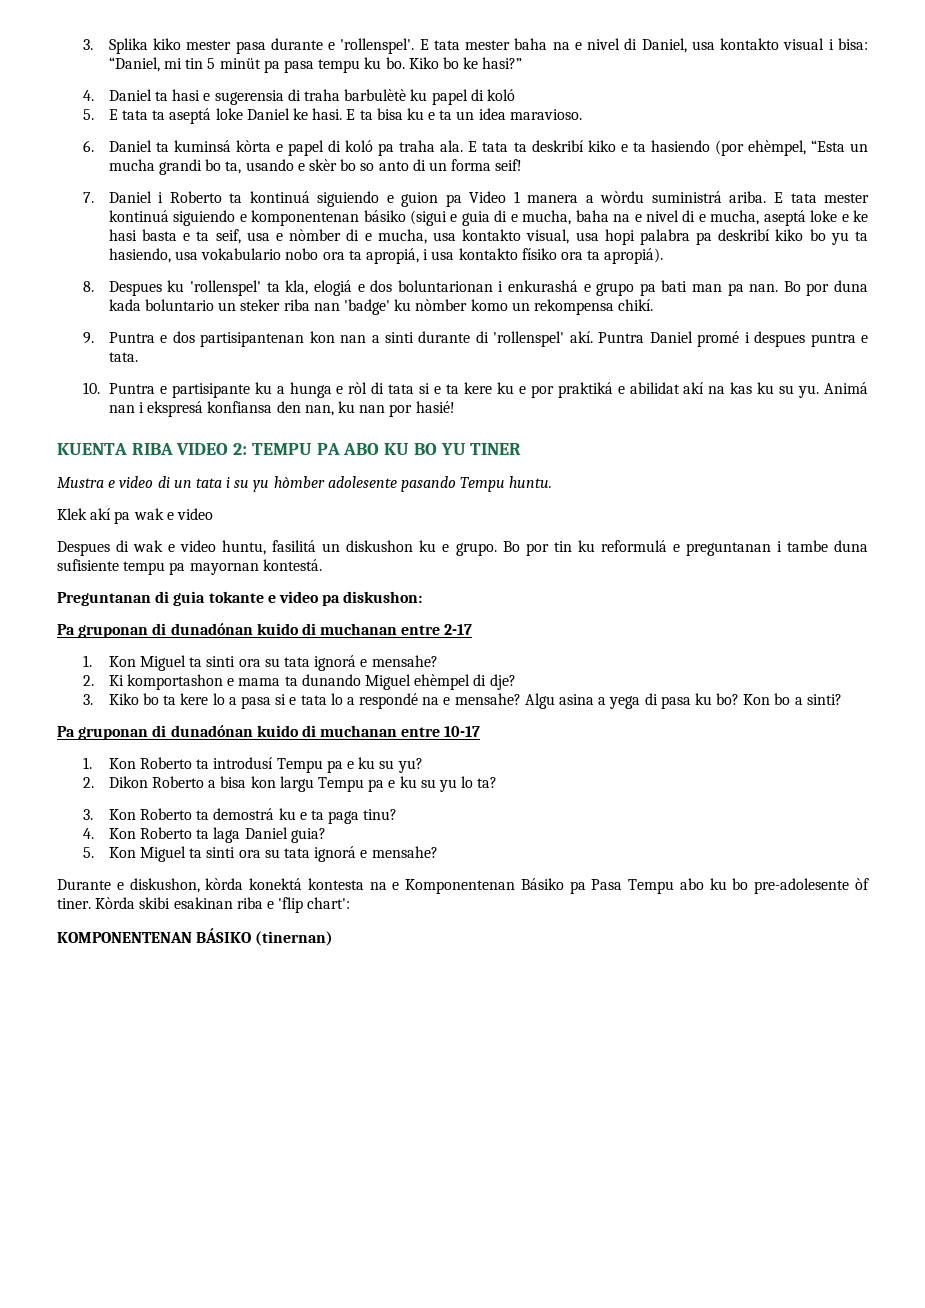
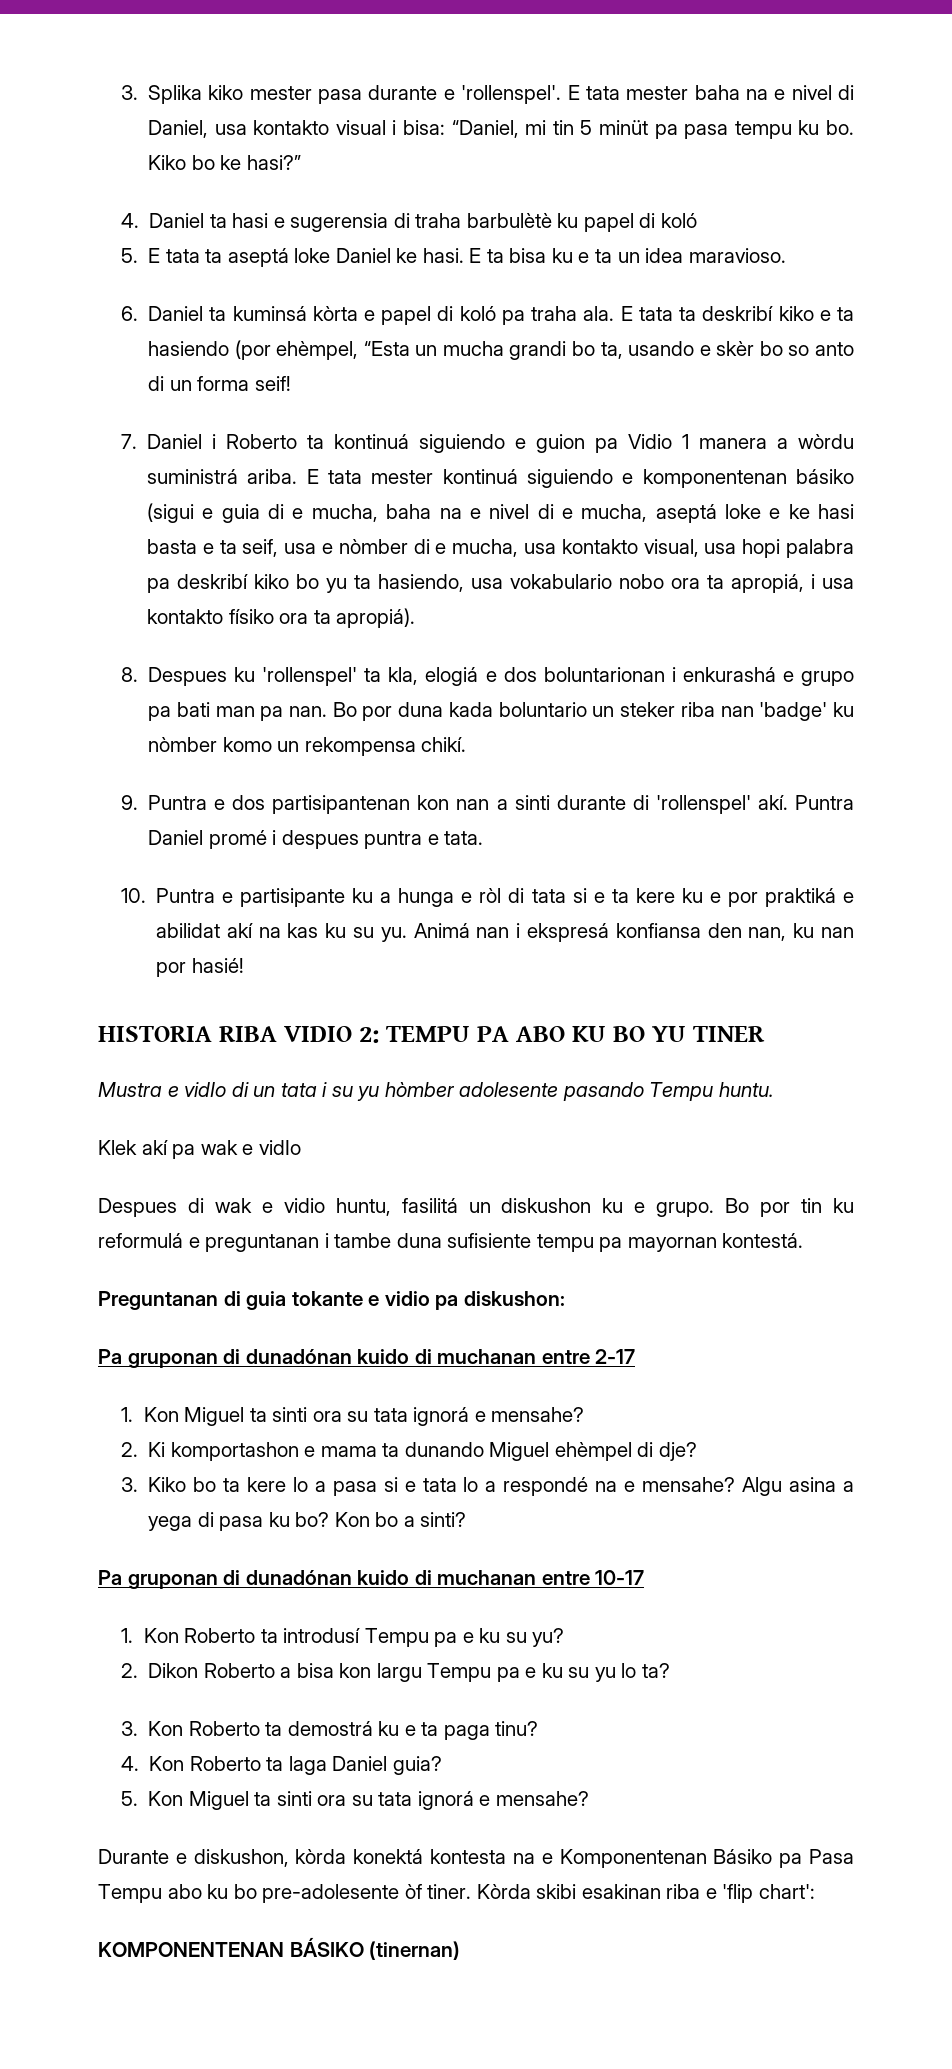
[469,191,507,203] Video -> [628,434,673,449] Vidio
[57,443,229,455] KUENTA RIBA VIDEO -> [98,1026,353,1042] HISTORIA RIBA VIDIO
[119,476,154,488] video -> [184,1082,227,1097] vidIo
[176,508,213,520] video -> [258,1140,301,1155] vidIo
[180,540,217,552] video -> [283,1198,325,1213] vidio
[278,591,319,603] video -> [384,1291,430,1306] vidio

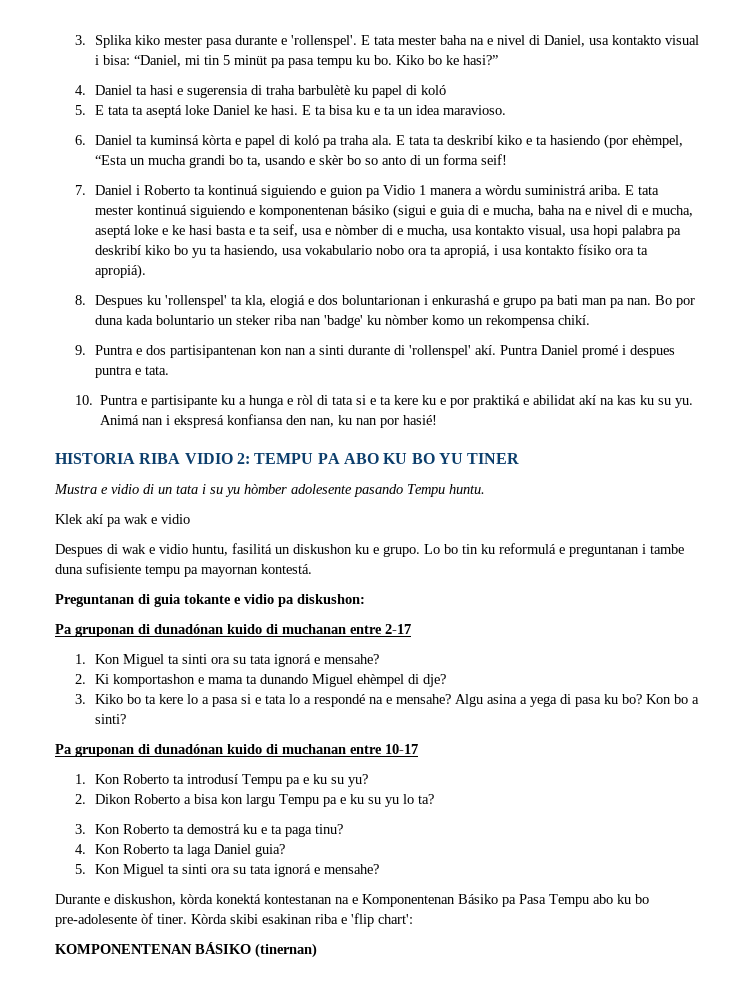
[184,1082,227,1097] vidIo -> [111,484,139,494] vidio
[258,1140,301,1155] vidIo -> [161,514,190,524] vidio
[725,1198,791,1217] Bo por -> [424,544,458,554] Lo bo
[430,1849,507,1864] kontesta -> [264,894,332,904] kontestanan

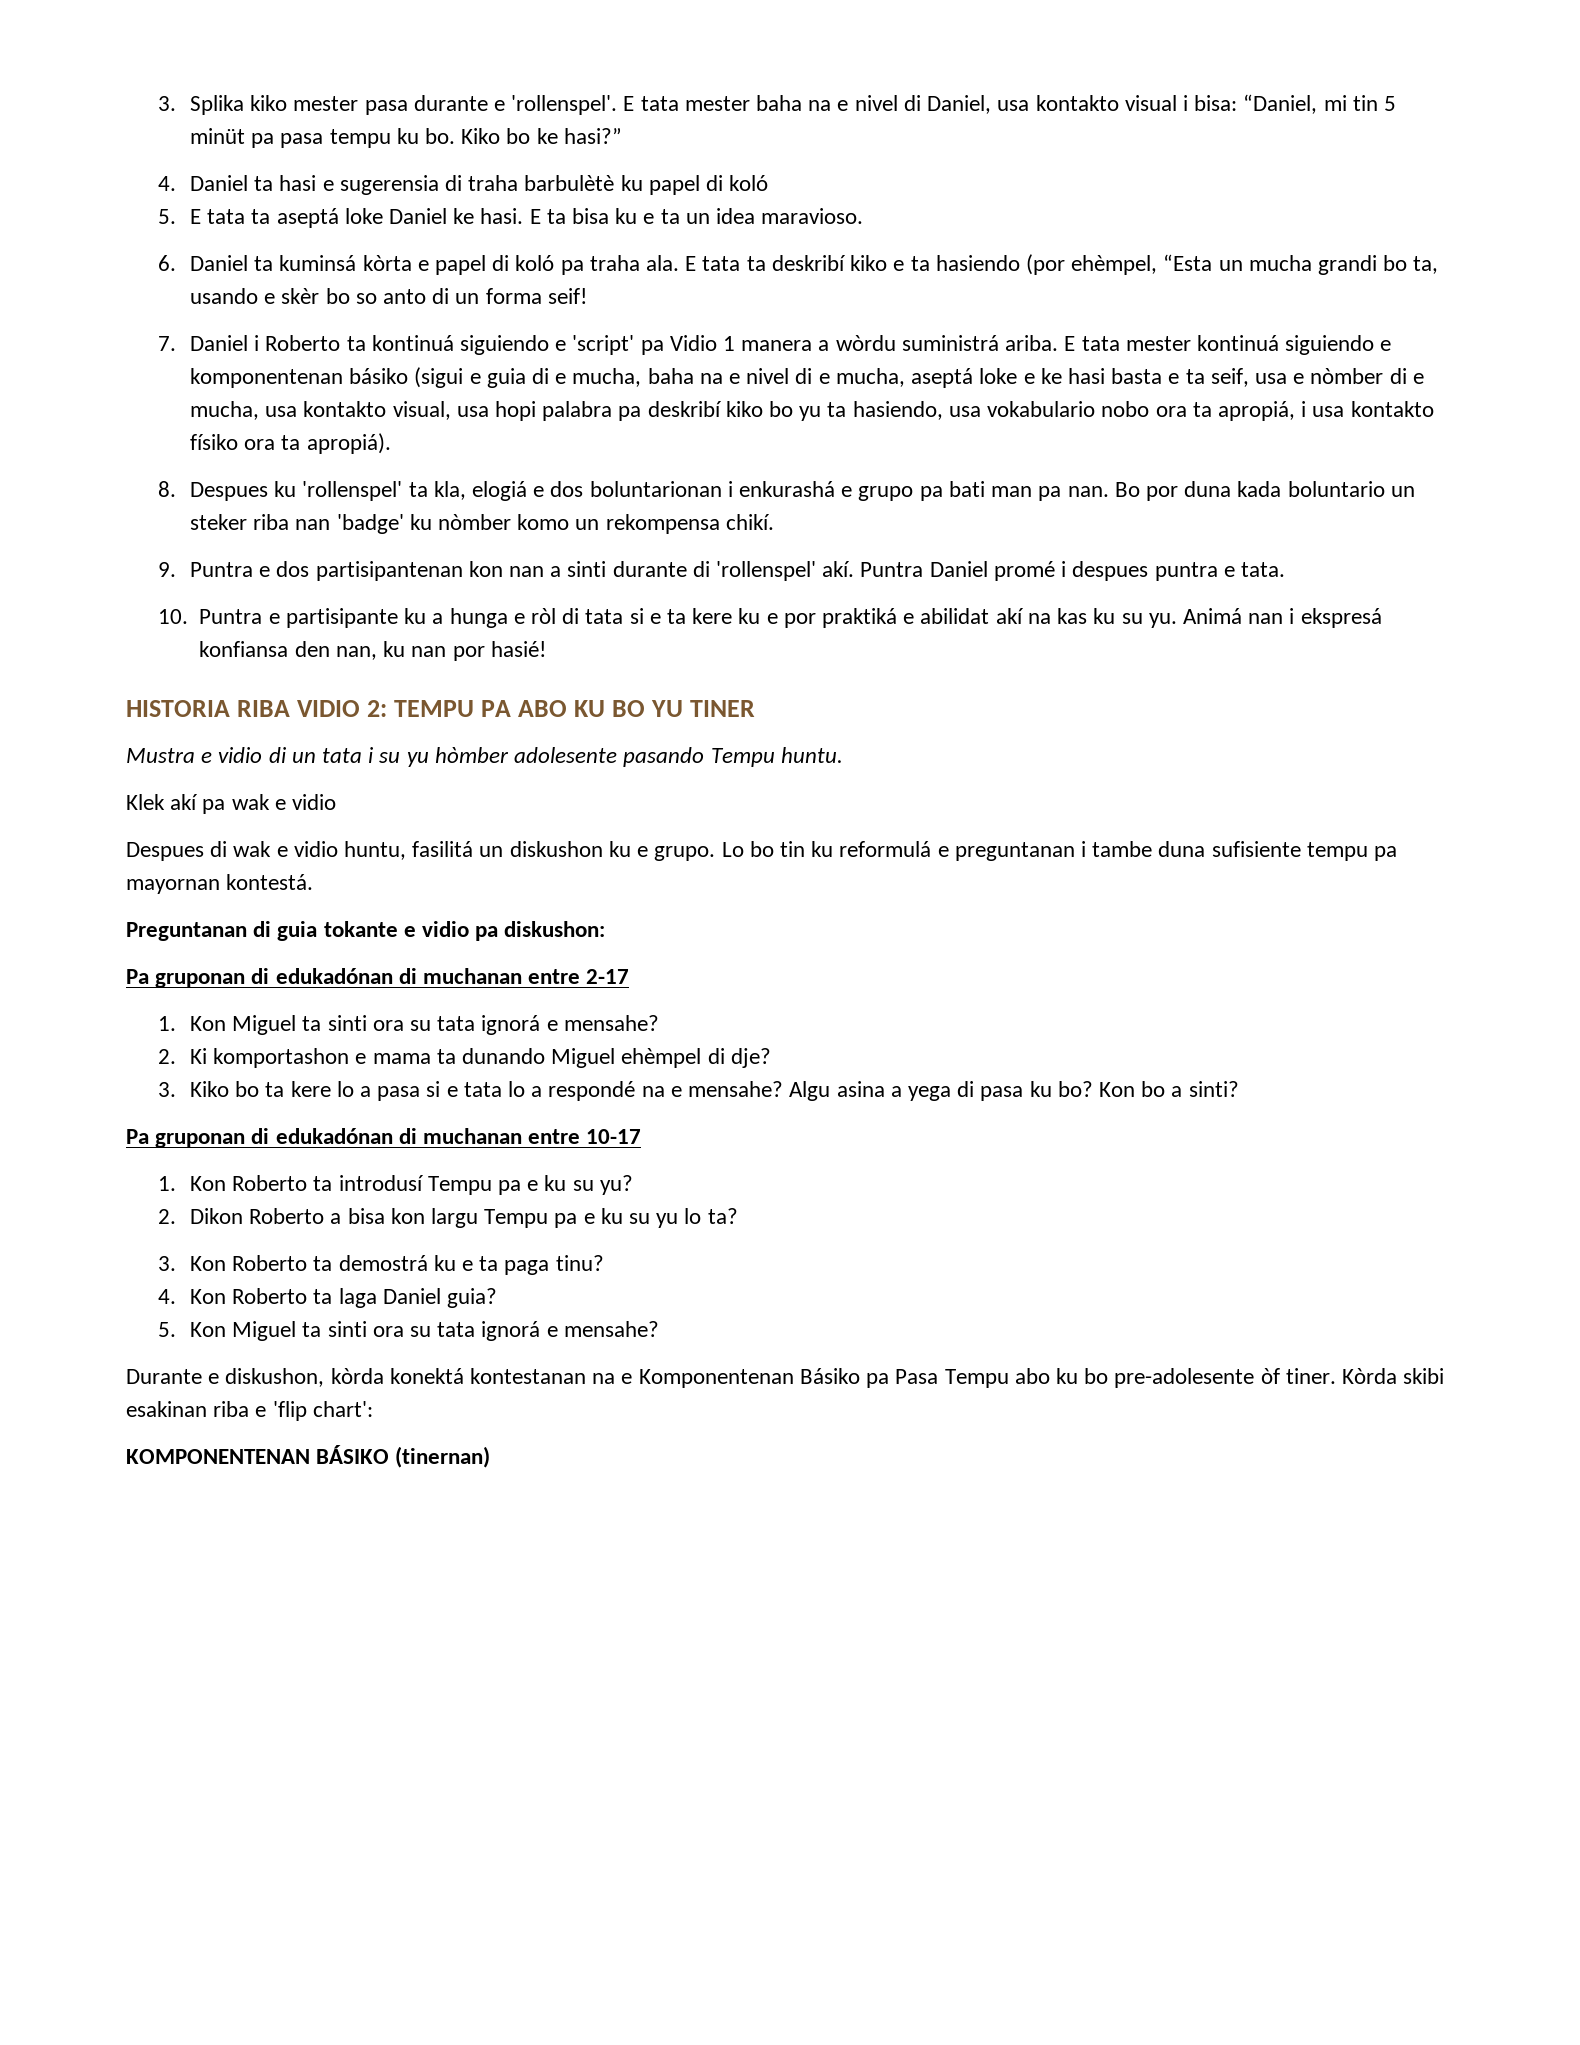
[329,185,363,198] guion -> [572,335,635,355] 'script'
[154,624,262,634] dunadónan kuido -> [275,968,393,984] edukadónan
[154,744,262,754] dunadónan kuido -> [275,1128,393,1144] edukadónan

